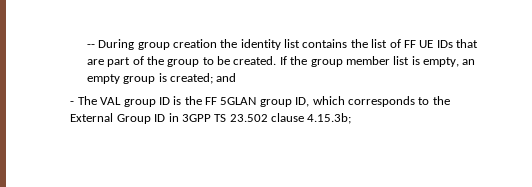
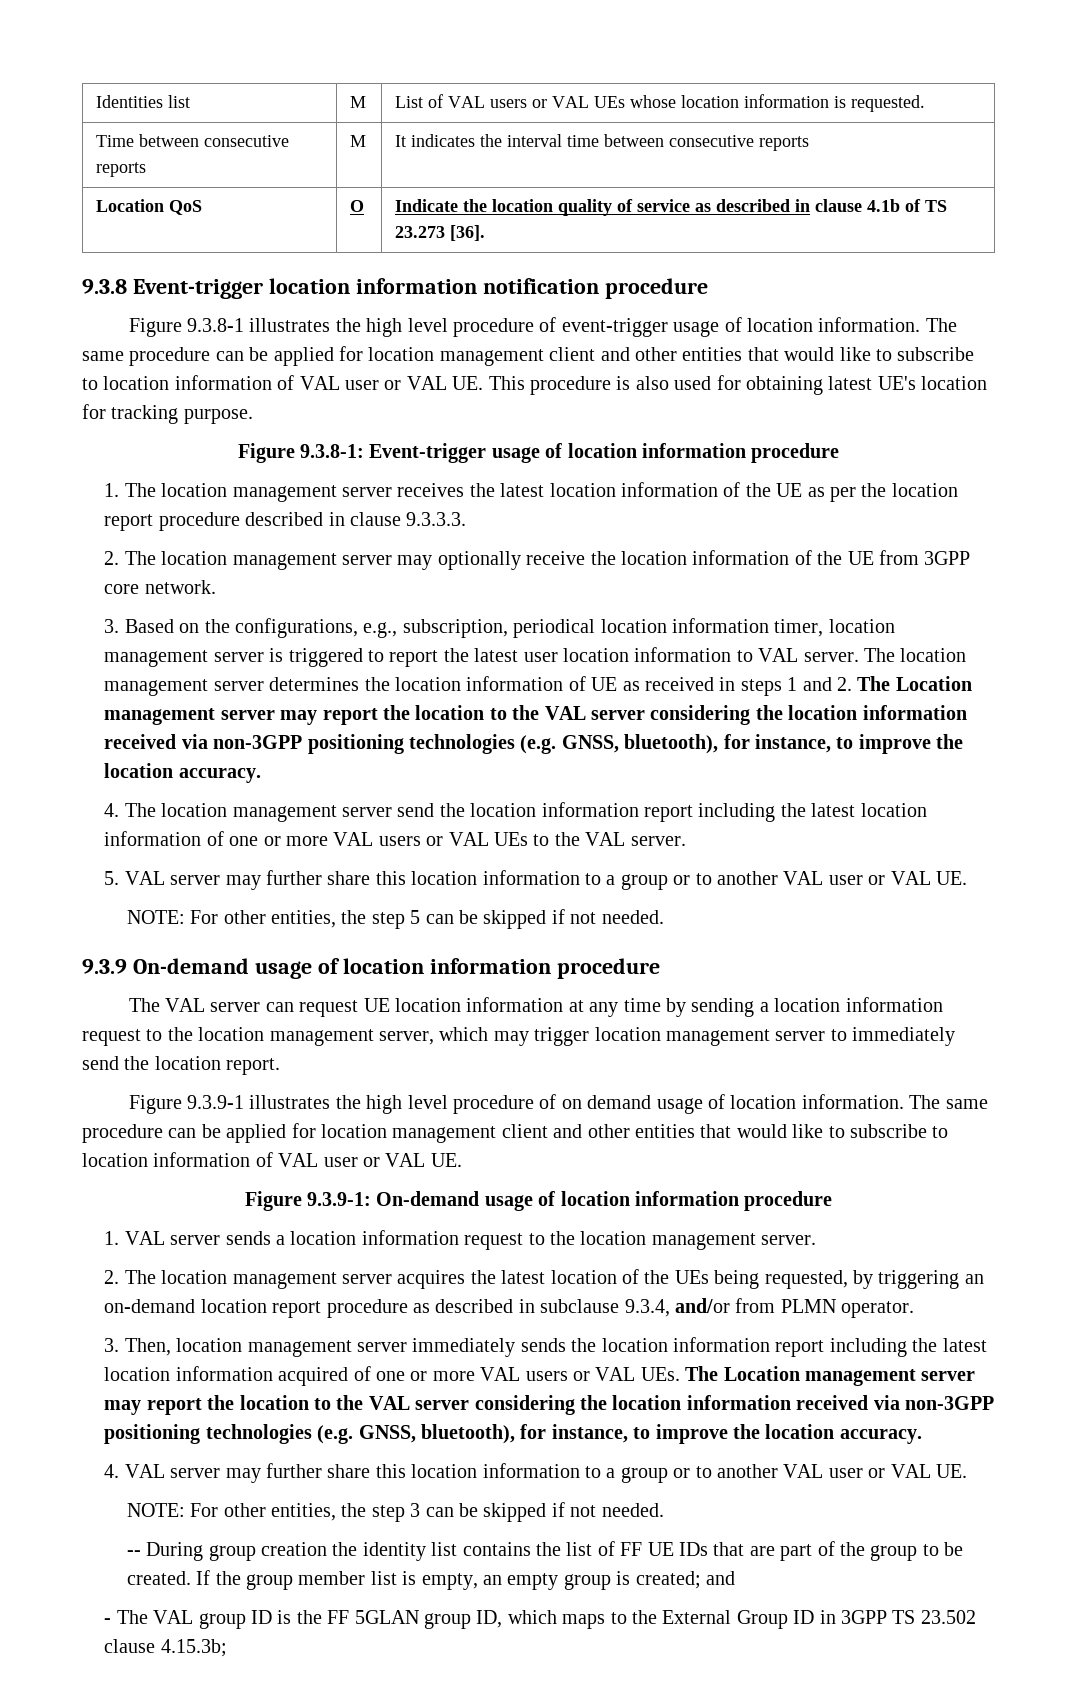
(86, 46) none -> [95,95,190,108] [349,96,366,108] [394,94,925,112] [95,134,289,147] [95,162,146,177] [349,135,366,147] [394,134,809,151] [95,199,202,215] [349,200,364,212] [394,199,947,216] [394,225,485,241] [82,278,708,299] [128,317,957,337] [82,346,975,366] [82,375,988,395] [82,404,253,424] [237,443,840,463] [104,482,958,502] [104,512,467,531] [104,550,971,570] [104,580,216,594] [104,618,895,638] [104,647,967,667] [104,676,972,696] [104,705,967,725] [104,734,964,754] [104,763,261,783] [104,802,927,822] [104,831,686,846] [104,870,968,890] [126,909,664,929] [82,958,660,979] [128,997,943,1017] [82,1027,956,1046] [82,1056,281,1075] [128,1094,988,1114] [82,1123,949,1143] [82,1152,462,1167] [244,1191,833,1211] [104,1230,817,1250] [104,1269,984,1289] [104,1298,915,1318] [104,1337,987,1357] [104,1366,976,1386] [104,1395,995,1415] [104,1424,922,1444] [104,1463,968,1483] [126,1502,664,1522] Identities list | M | List of VAL users or VAL UEs whose location information is requested. // Time between consecutive reports | M | It indicates the interval time between consecutive reports // Location QoS | O | Indicate the location quality of service as described in clause 4.1b of TS 23.273 [36]. // 9.3.8 Event-trigger location information notification procedure // Figure 9.3.8-1 illustrates the high level procedure of event-trigger usage of location information. The same procedure can be applied for location management client and other entities that would like to subscribe to location information of VAL user or VAL UE. This procedure is also used for obtaining latest UE's location for tracking purpose. // Figure 9.3.8-1: Event-trigger usage of location information procedure // 1. The location management server receives the latest location information of the UE as per the location report procedure described in clause 9.3.3.3. // 2. The location management server may optionally receive the location information of the UE from 3GPP core network. // 3. Based on the configurations, e.g., subscription, periodical location information timer, location management server is triggered to report the latest user location information to VAL server. The location management server determines the location information of UE as received in steps 1 and 2. The Location management server may report the location to the VAL server considering the location information received via non-3GPP positioning technologies (e.g. GNSS, bluetooth), for instance, to improve the location accuracy. // 4. The location management server send the location information report including the latest location information of one or more VAL users or VAL UEs to the VAL server. // 5. VAL server may further share this location information to a group or to another VAL user or VAL UE. // NOTE: For other entities, the step 5 can be skipped if not needed. // 9.3.9 On-demand usage of location information procedure // The VAL server can request UE location information at any time by sending a location information request to the location management server, which may trigger location management server to immediately send the location report. // Figure 9.3.9-1 illustrates the high level procedure of on demand usage of location information. The same procedure can be applied for location management client and other entities that would like to subscribe to location information of VAL user or VAL UE. // Figure 9.3.9-1: On-demand usage of location information procedure // 1. VAL server sends a location information request to the location management server. // 2. The location management server acquires the latest location of the UEs being requested, by triggering an on-demand location report procedure as described in subclause 9.3.4, and/or from PLMN operator. // 3. Then, location management server immediately sends the location information report including the latest location information acquired of one or more VAL users or VAL UEs. The Location management server may report the location to the VAL server considering the location information received via non-3GPP positioning technologies (e.g. GNSS, bluetooth), for instance, to improve the location accuracy. // 4. VAL server may further share this location information to a group or to another VAL user or VAL UE. // NOTE: For other entities, the step 3 can be skipped if not needed. //
[347,96,415,107] corresponds -> [562,1614,606,1629] maps

